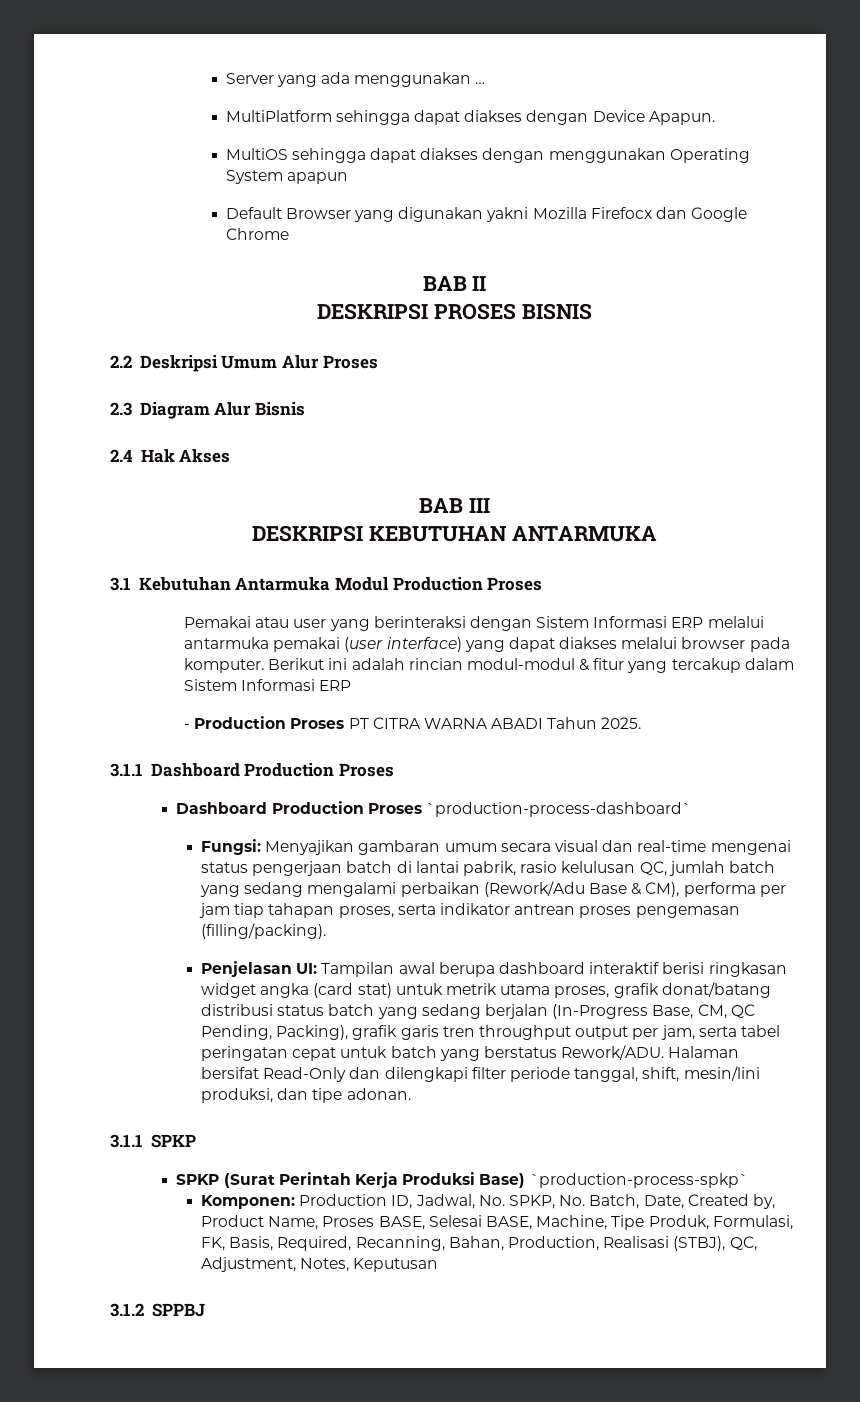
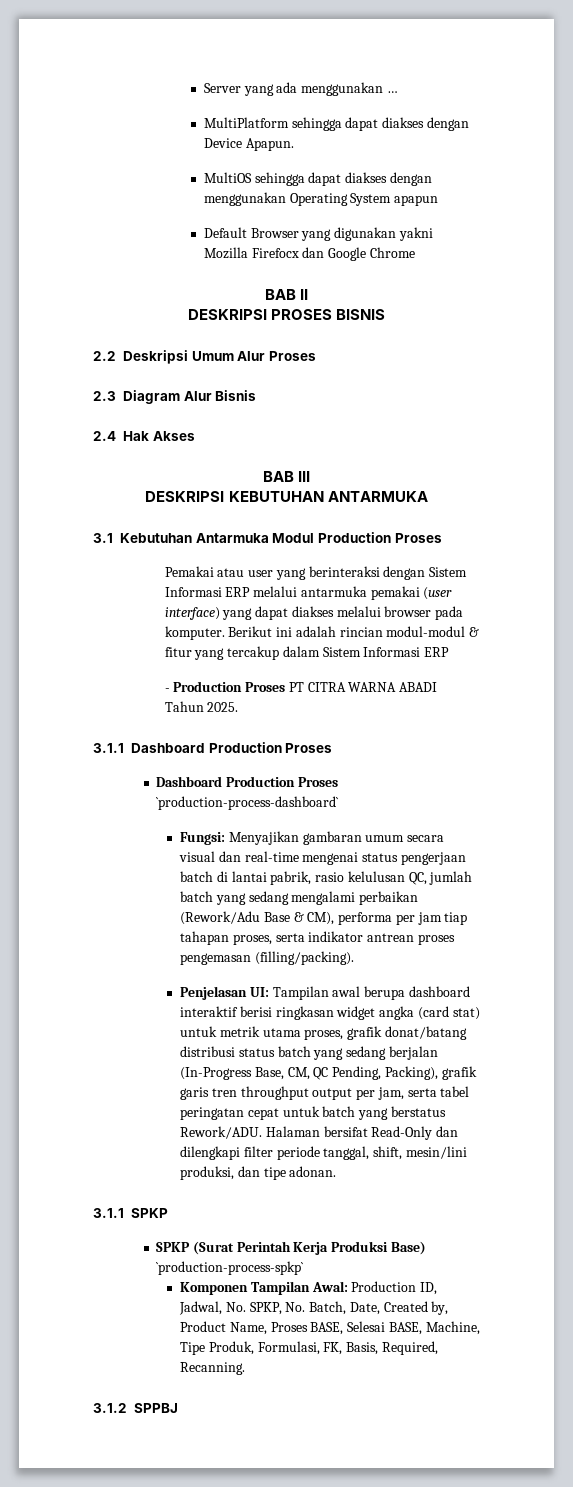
[201,1195,296,1209] Komponen: -> [179,1281,348,1295] Komponen Tampilan Awal:
[355,1236,757,1251] [201,1257,439,1272] Recanning, Bahan, Production, Realisasi (STBJ), QC, Adjustment, Notes, Keputusan -> [179,1362,245,1375] Recanning.

